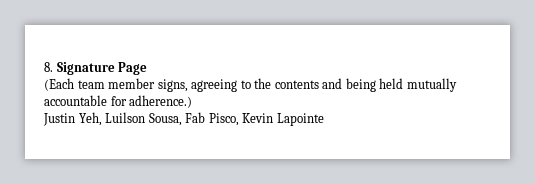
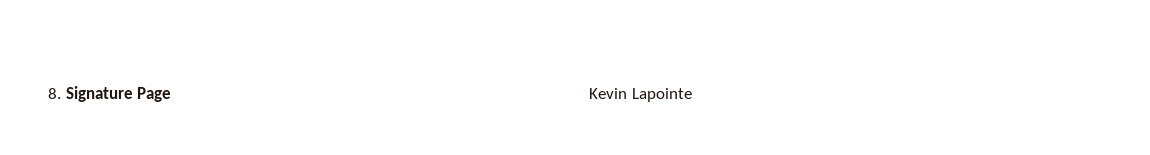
[44,78,457,92] [44,95,193,108] [43,112,239,126] (Each team member signs, agreeing to the contents and being held mutually accountable for adherence.) // Justin Yeh, Luilson Sousa, Fab Pisco, -> (172, 94) none

